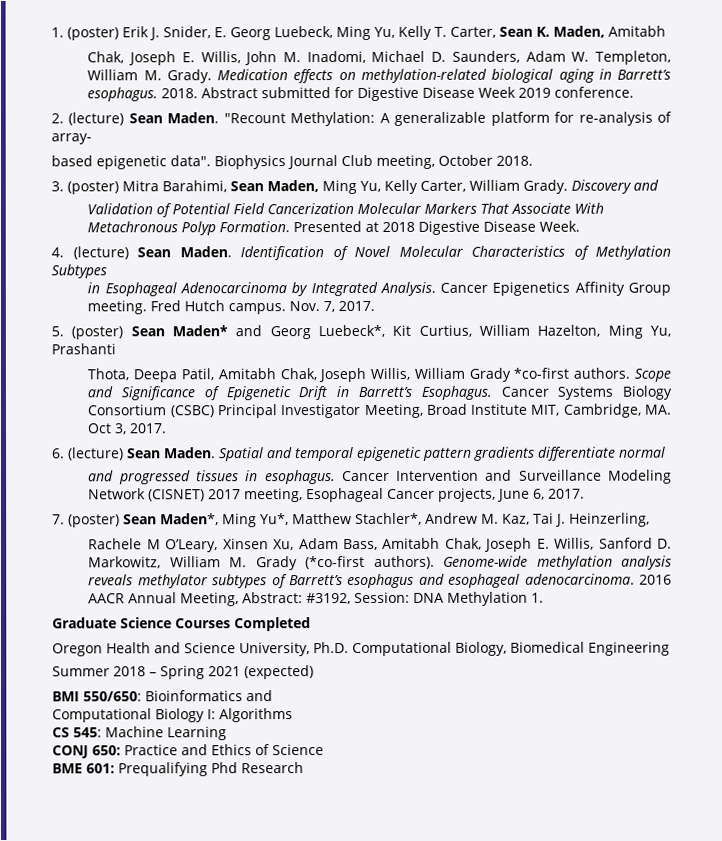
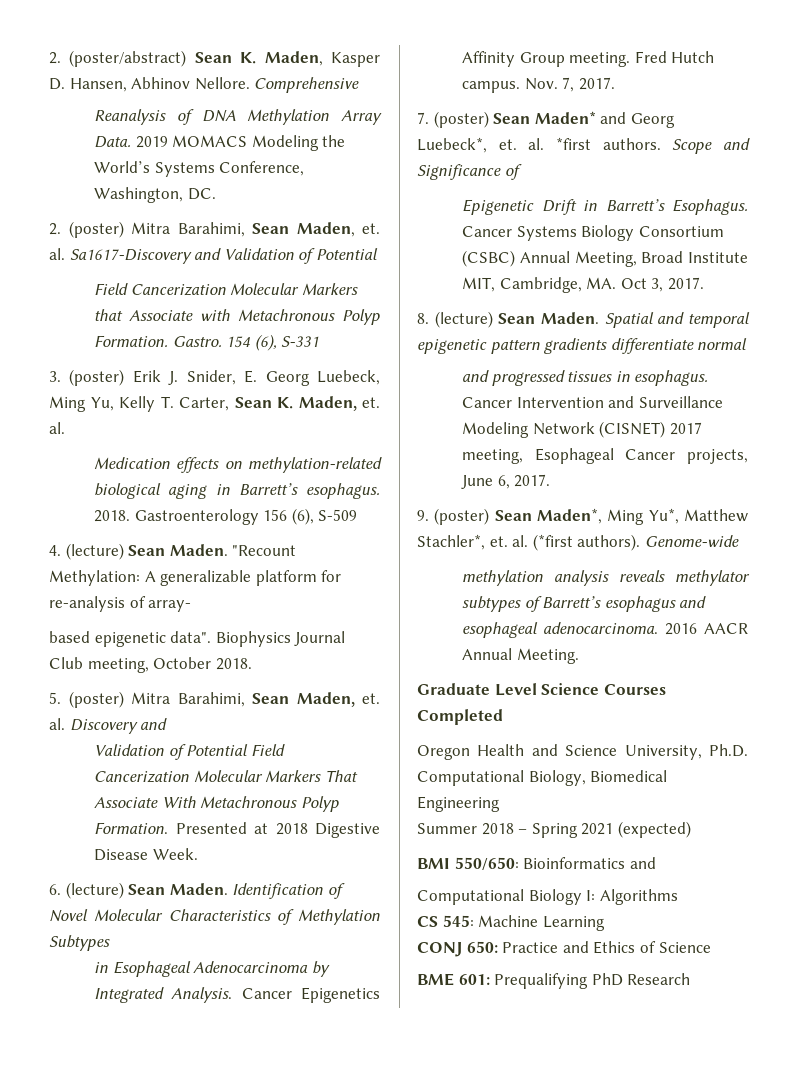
[51,27,64,38] 1. -> [49,50,380,67] [49,77,360,93] [94,109,382,125] [94,135,346,151] [94,161,305,177] [94,187,216,203] [49,221,380,238] [49,248,378,264] [94,283,358,296] [94,309,380,325] [94,334,320,351] [49,371,61,382] 2. (poster/abstract) Sean K. Maden, Kasper D. Hansen, Abhinov Nellore. Comprehensive // Reanalysis of DNA Methylation Array Data. 2019 MOMACS Modeling the World’s Systems Conference, Washington, DC. // 2. (poster) Mitra Barahimi, Sean Maden, et. al. Sa1617-Discovery and Validation of Potential // Field Cancerization Molecular Markers that Associate with Metachronous Polyp Formation. Gastro. 154 (6), S-331 // 3.
[608,25,666,37] [87,50,672,66] [87,69,212,84] Amitabh // Chak, Joseph E. Willis, John M. Inadomi, Michael D. Saunders, Adam W. Templeton, William M. Grady. -> [362,397,380,408] [49,422,65,434] et. al. //
[201,86,635,102] [51,113,64,124] Abstract submitted for Digestive Disease Week 2019 conference. // 2. -> [134,508,358,525] [49,545,61,556] Gastroenterology 156 (6), S-509 // 4.
[51,179,568,195] 3. (poster) Mitra Barahimi, Sean Maden, Ming Yu, Kelly Carter, William Grady. -> [49,691,380,708] [49,718,65,730] 5. (poster) Mitra Barahimi, Sean Maden, et. al.
[51,247,64,258] 4. -> [49,884,61,895] 6.
[51,326,64,337] 5. -> [417,112,429,124] 7.
[392,324,671,339] [51,343,116,355] [87,367,570,383] Kit Curtius, William Hazelton, Ming Yu, Prashanti // Thota, Deepa Patil, Amitabh Chak, Joseph Willis, William Grady *co-first -> [498,137,591,150] et. al. *first
(220, 393) none -> (522, 172) //
[217,404,361,419] Principal Investigator -> [519,251,570,263] Annual
[52,448,65,459] 6. -> [417,313,429,324] 8.
[52,514,65,525] 7. -> [417,510,429,521] 9.
[425,512,650,527] [88,537,672,553] [88,555,366,571] Andrew M. Kaz, Tai J. Heinzerling, // Rachele M O’Leary, Xinsen Xu, Adam Bass, Amitabh Chak, Joseph E. Willis, Sanford D. Markowitz, William M. Grady (*co-first -> [489,534,573,551] et. al. (*first
(529, 561) none -> (739, 541) //
[180,591,545,607] Meeting, Abstract: #3192, Session: DNA Methylation 1. -> [516,648,579,664] Meeting.
(117, 623) none -> [494,683,537,696] Level
[211,762,238,774] Phd -> [591,973,623,986] PhD

